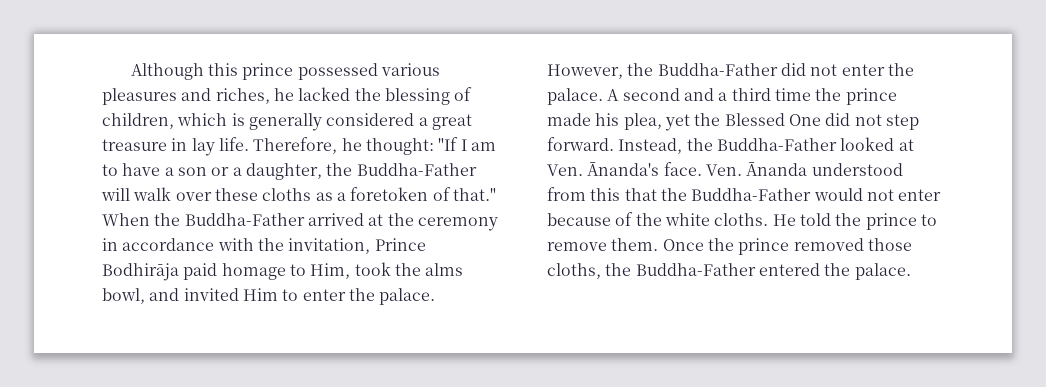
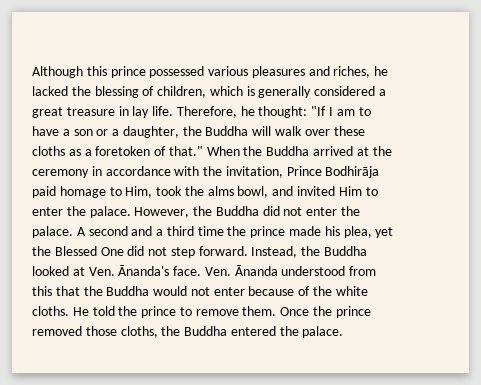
[356,163,477,176] Buddha-Father -> [205,126,249,136] Buddha
[184,213,305,226] Buddha-Father -> [266,146,310,156] Buddha
[657,63,778,76] Buddha-Father -> [215,206,259,216] Buddha
[716,138,837,151] Buddha-Father -> [324,246,368,256] Buddha
[691,188,812,201] Buddha-Father -> [106,286,150,296] Buddha
[635,263,756,276] Buddha-Father -> [184,326,228,336] Buddha

